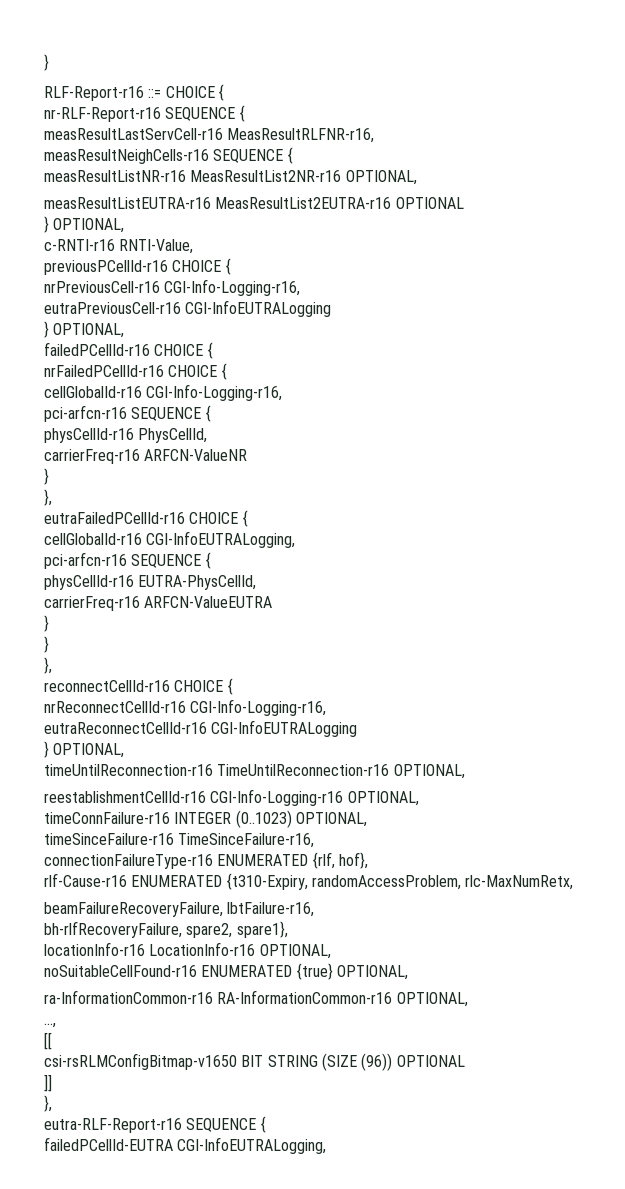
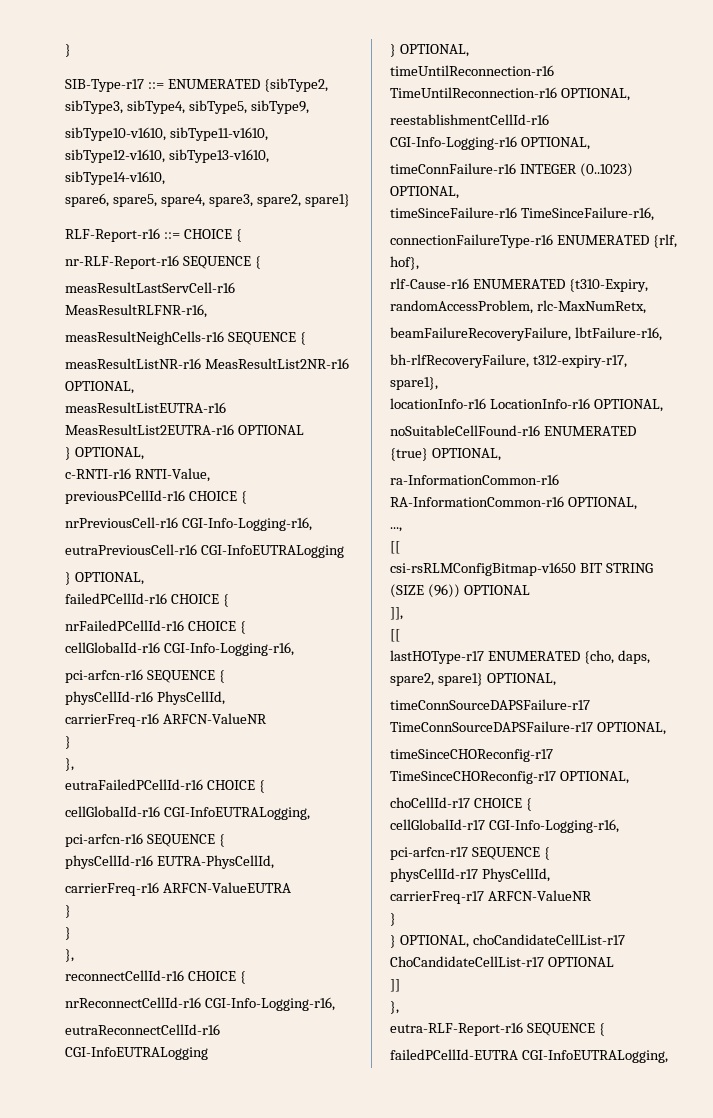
[44,54,49,71] } -> [65,44,71,57] [65,78,328,92] [65,100,309,114] [65,127,268,141] [65,149,269,163] [65,171,165,185] [65,193,350,207] } // SIB-Type-r17 ::= ENUMERATED {sibType2, sibType3, sibType4, sibType5, sibType9, // sibType10-v1610, sibType11-v1610, sibType12-v1610, sibType13-v1610, sibType14-v1610, // spare6, spare5, spare4, spare3, spare2, spare1}
[186,923,233,938] spare2, -> [532,355,627,368] t312-expiry-r17,
(465, 1061) none -> [390,607,403,620] [390,629,400,642] [390,650,650,664] [390,673,556,686] [390,699,590,710] [390,721,666,735] [390,749,553,762] [390,771,629,784] [390,797,532,811] [390,819,619,833] [390,847,550,860] [390,868,550,882] [390,890,592,904] [390,913,396,926] [390,934,625,948] [390,956,614,967] // ]], // [[ // lastHOType-r17 ENUMERATED {cho, daps, spare2, spare1} OPTIONAL, // timeConnSourceDAPSFailure-r17 TimeConnSourceDAPSFailure-r17 OPTIONAL, // timeSinceCHOReconfig-r17 TimeSinceCHOReconfig-r17 OPTIONAL, // choCellId-r17 CHOICE { // cellGlobalId-r17 CGI-Info-Logging-r16, // pci-arfcn-r17 SEQUENCE { // physCellId-r17 PhysCellId, // carrierFreq-r17 ARFCN-ValueNR // } // } OPTIONAL, choCandidateCellList-r17 ChoCandidateCellList-r17 OPTIONAL

